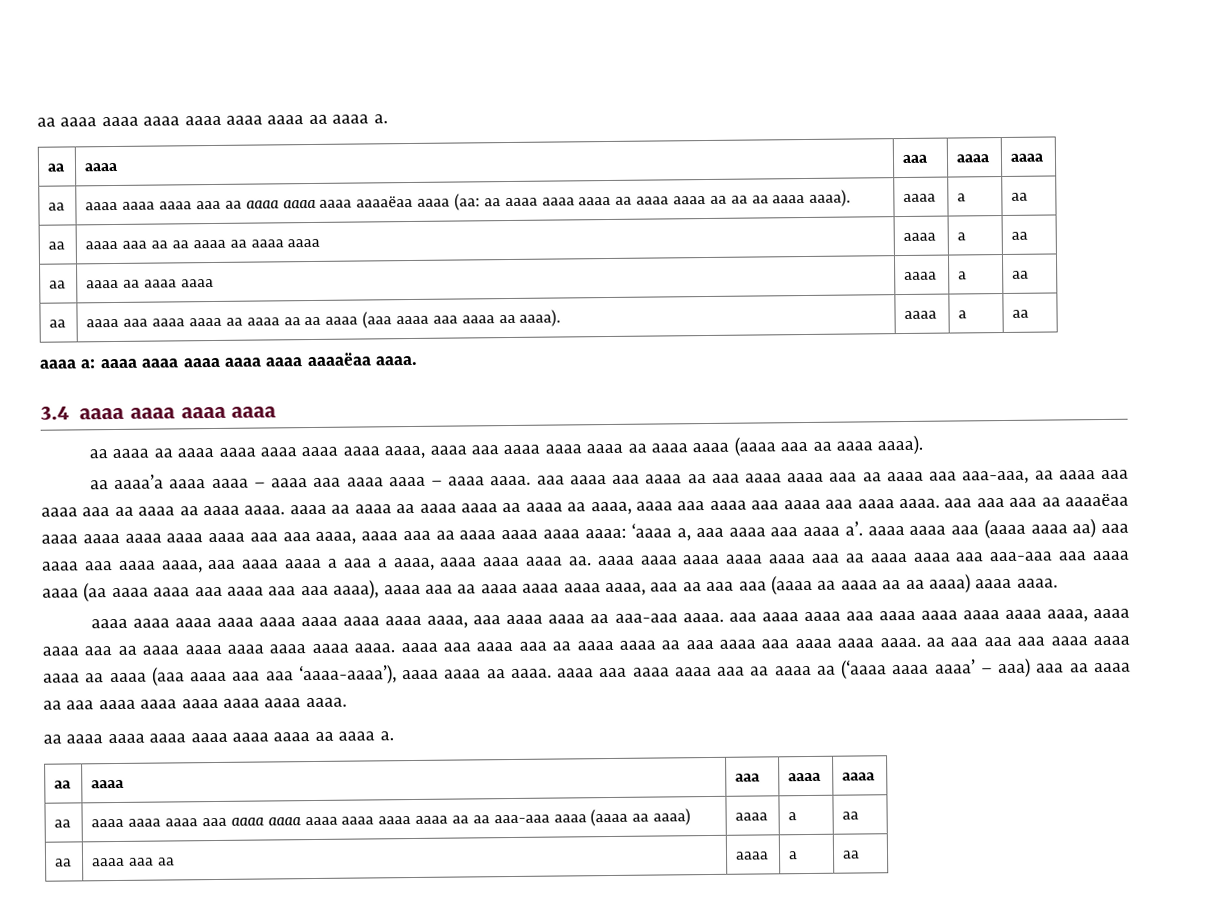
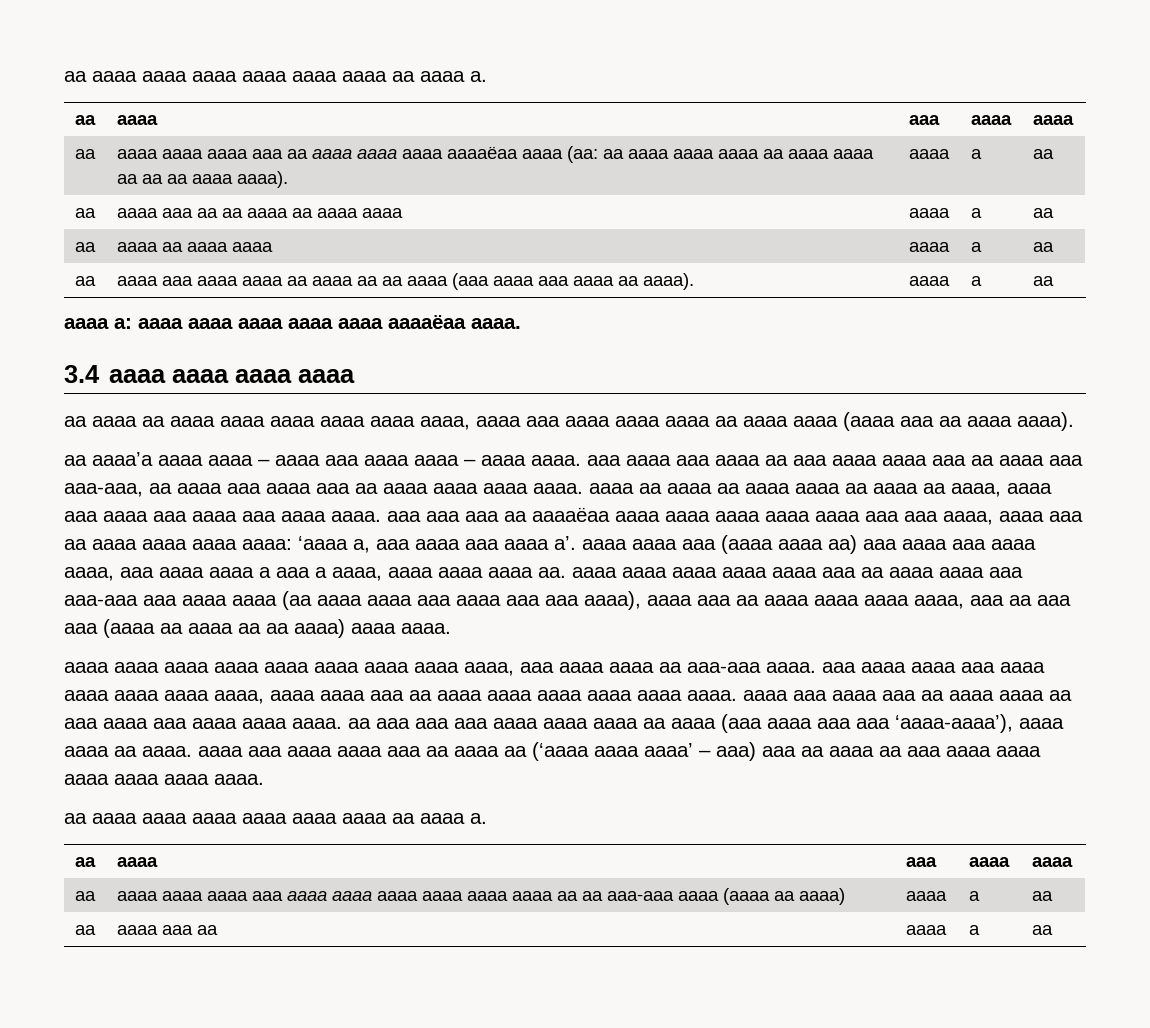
[179,506,199,516] aa -> [433,483,478,494] aaaa

